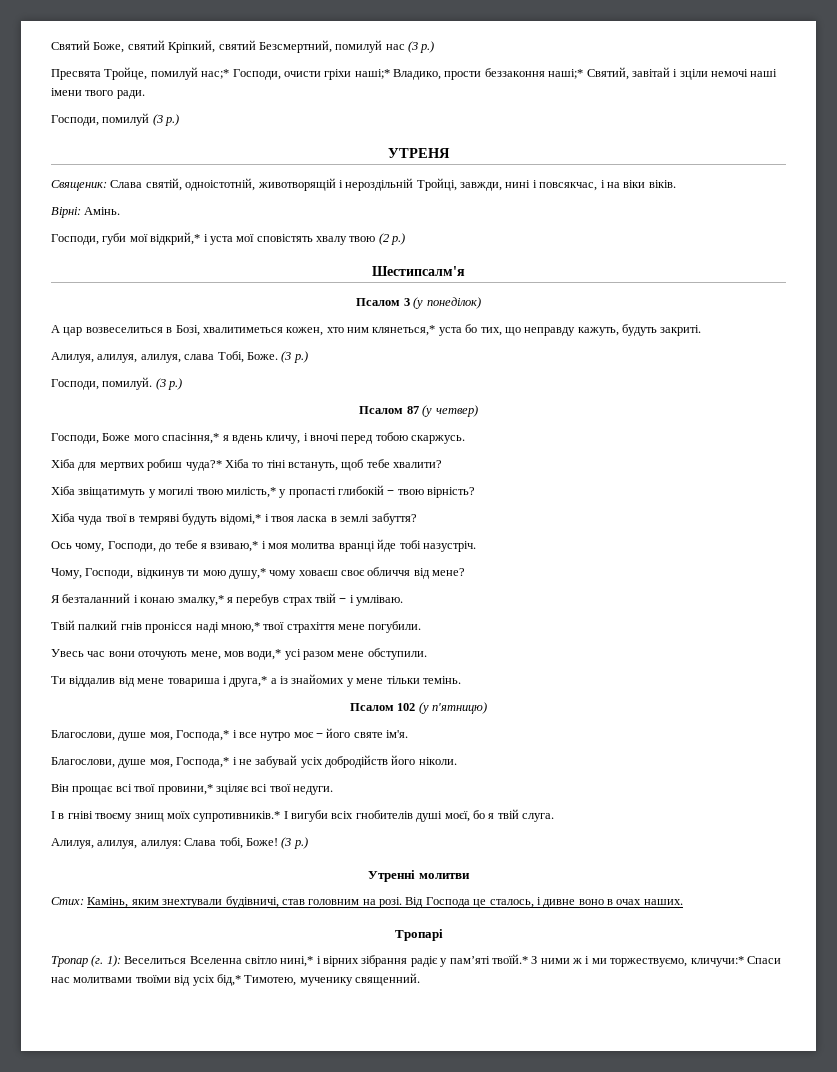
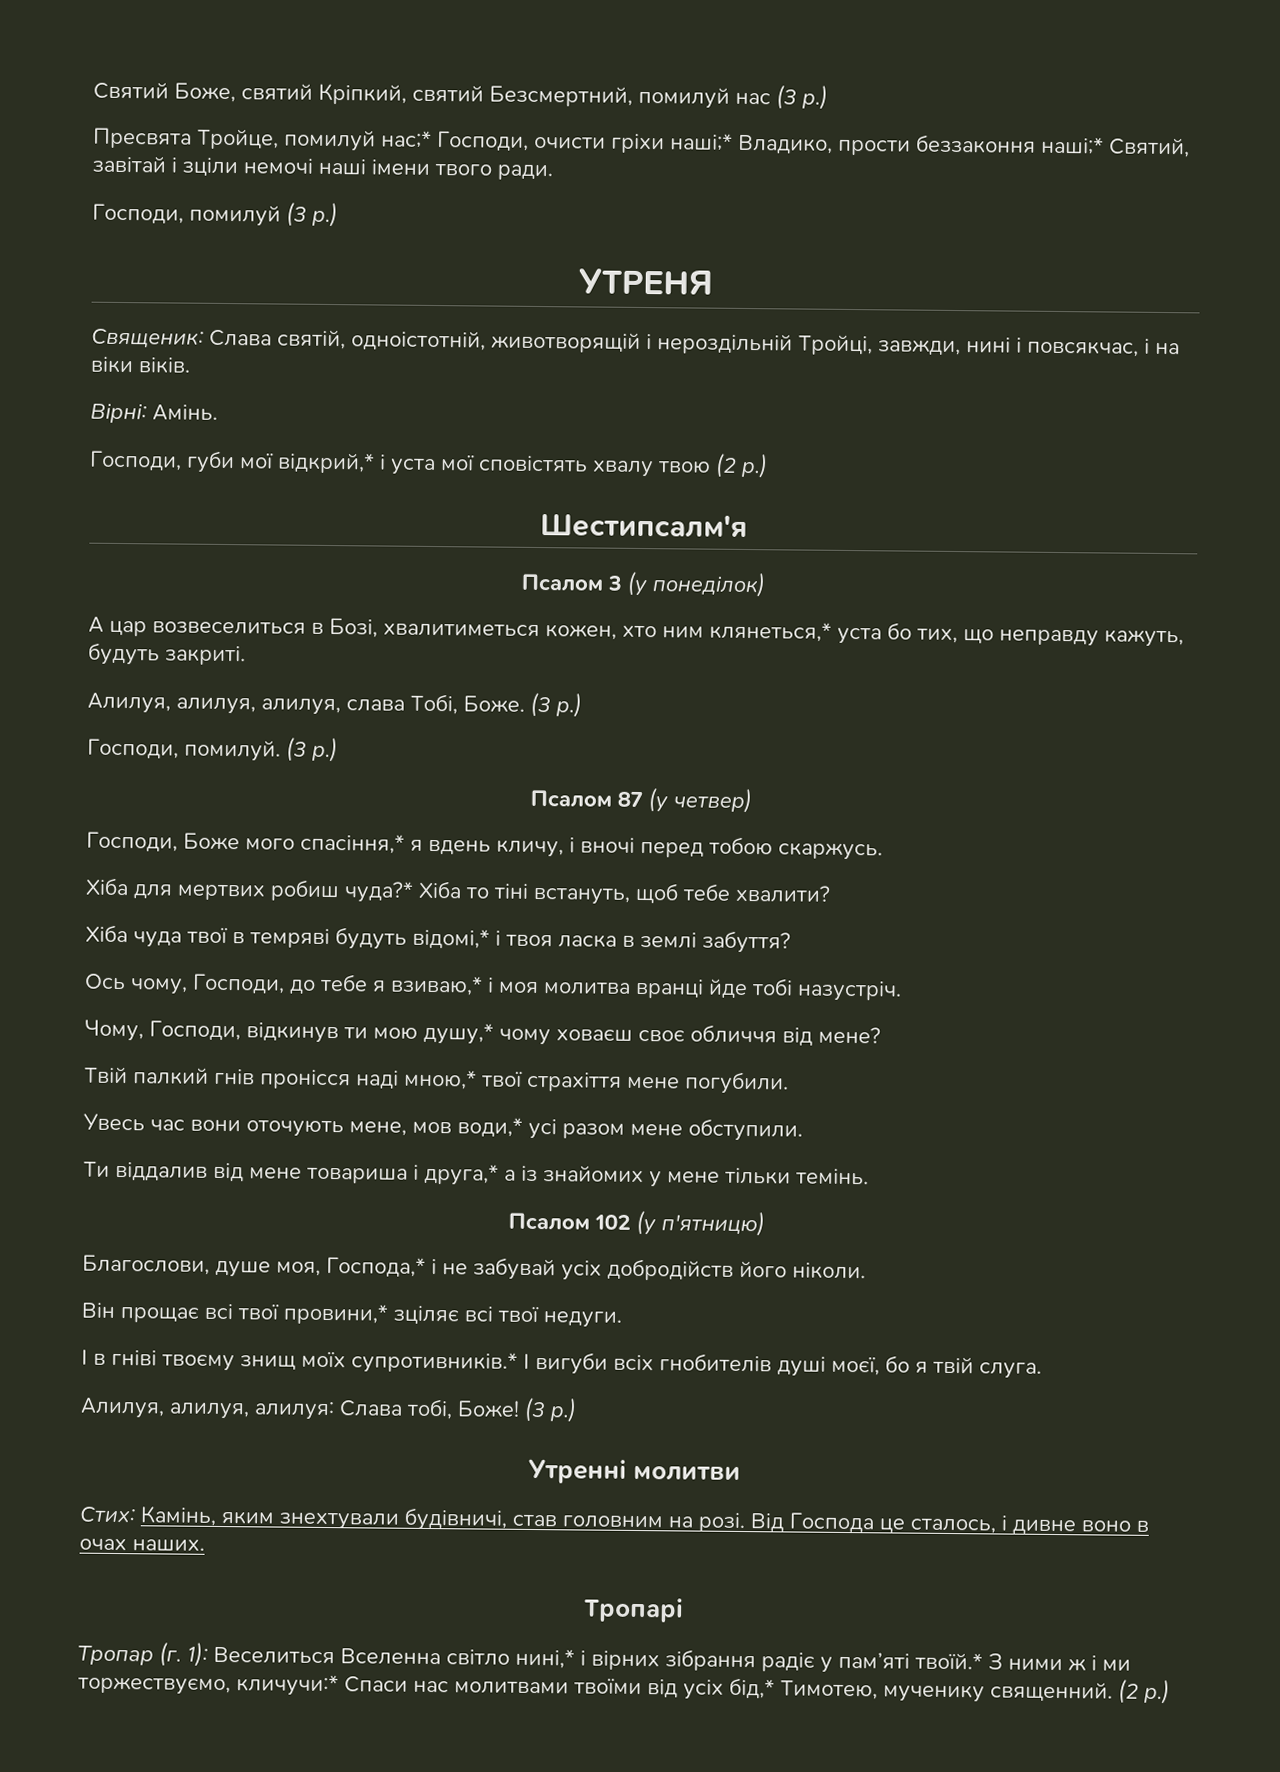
[51,485,476,498] // Хіба звіщатимуть у могилі твою милість,* у пропасті глибокій − твою вірність? -> (831, 893) none
[51,593,404,606] // Я безталанний і конаю змалку,* я перебув страх твій − і умліваю. -> (881, 1035) none
[51,728,409,741] // Благослови, душе моя, Господа,* і все нутро моє − його святе ім'я. -> (765, 1223) none
(420, 979) none -> [1118,1678,1170,1705] (2 р.)

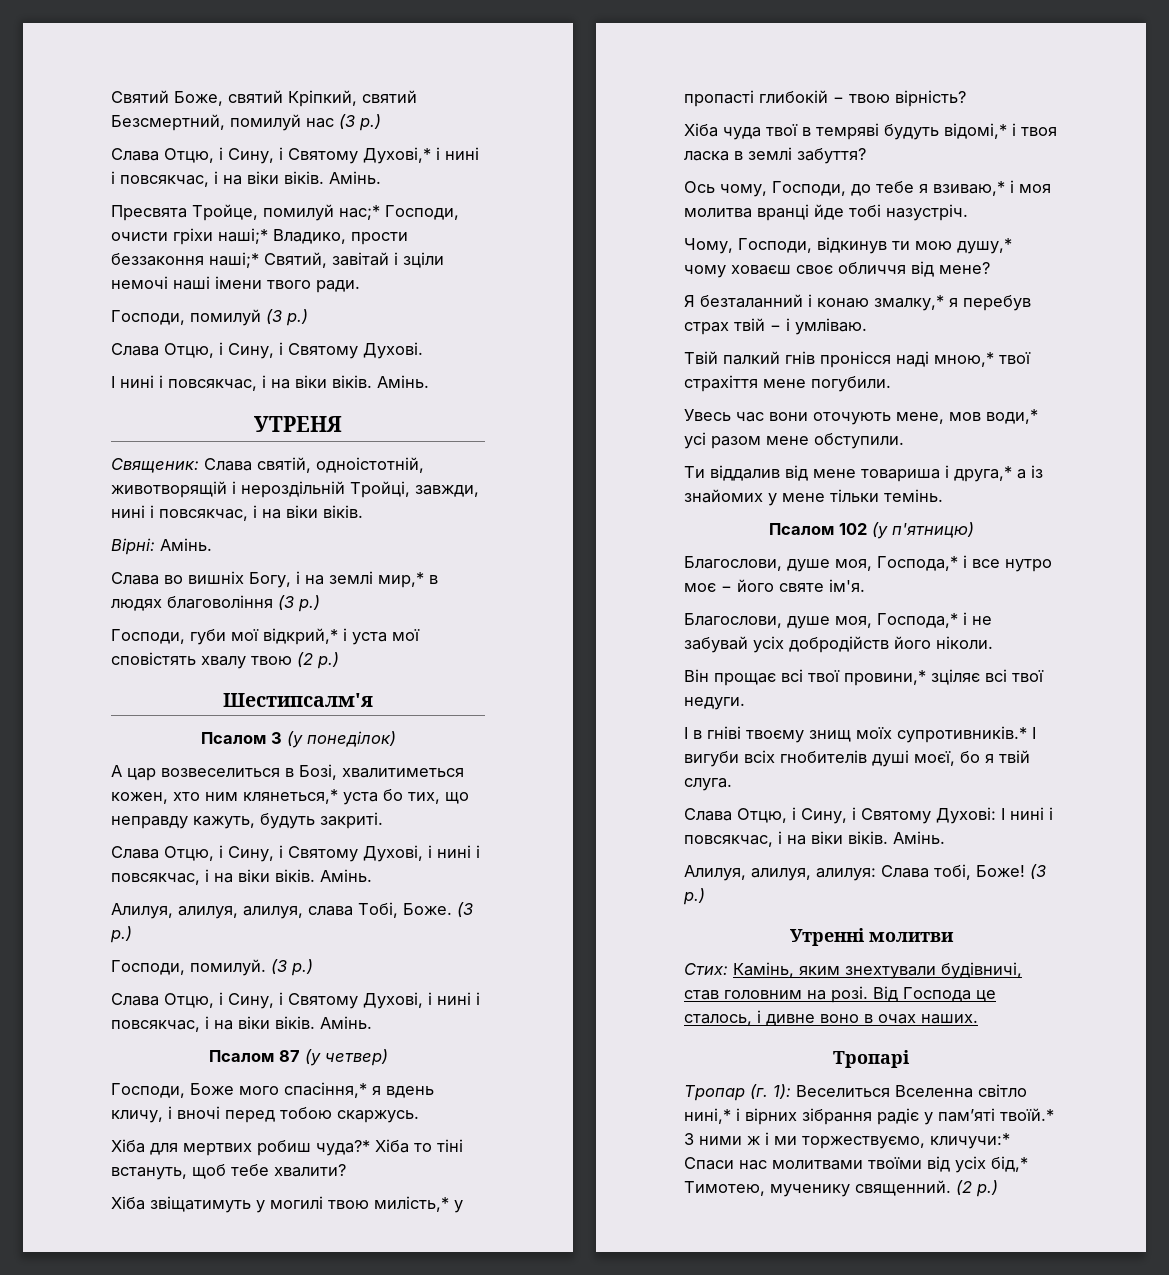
(828, 97) none -> [111,147,479,164] [111,171,381,187] // Слава Отцю, і Сину, і Святому Духові,* і нині і повсякчас, і на віки віків. Амінь.
(338, 214) none -> [111,342,423,359] [111,375,429,391] // Слава Отцю, і Сину, і Святому Духові. // І нині і повсякчас, і на віки віків. Амінь.
(218, 412) none -> [111,571,438,588] [111,595,320,612] // Слава во вишніх Богу, і на землі мир,* в людях благовоління (3 р.)
(246, 655) none -> [111,845,480,862] [111,869,372,885] // Слава Отцю, і Сину, і Святому Духові, і нині і повсякчас, і на віки віків. Амінь.
(338, 749) none -> [111,992,480,1009] [111,1016,372,1032] // Слава Отцю, і Сину, і Святому Духові, і нині і повсякчас, і на віки віків. Амінь.
(831, 893) none -> [111,1196,463,1213] [684,90,966,107] // Хіба звіщатимуть у могилі твою милість,* у пропасті глибокій − твою вірність?
(881, 1035) none -> [684,294,1031,311] [684,318,867,335] // Я безталанний і конаю змалку,* я перебув страх твій − і умліваю.
(765, 1223) none -> [684,555,1052,572] [684,579,865,592] // Благослови, душе моя, Господа,* і все нутро моє − його святе ім'я.
(1042, 1370) none -> [684,807,1053,824] [684,831,945,847] // Слава Отцю, і Сину, і Святому Духові: І нині і повсякчас, і на віки віків. Амінь.

